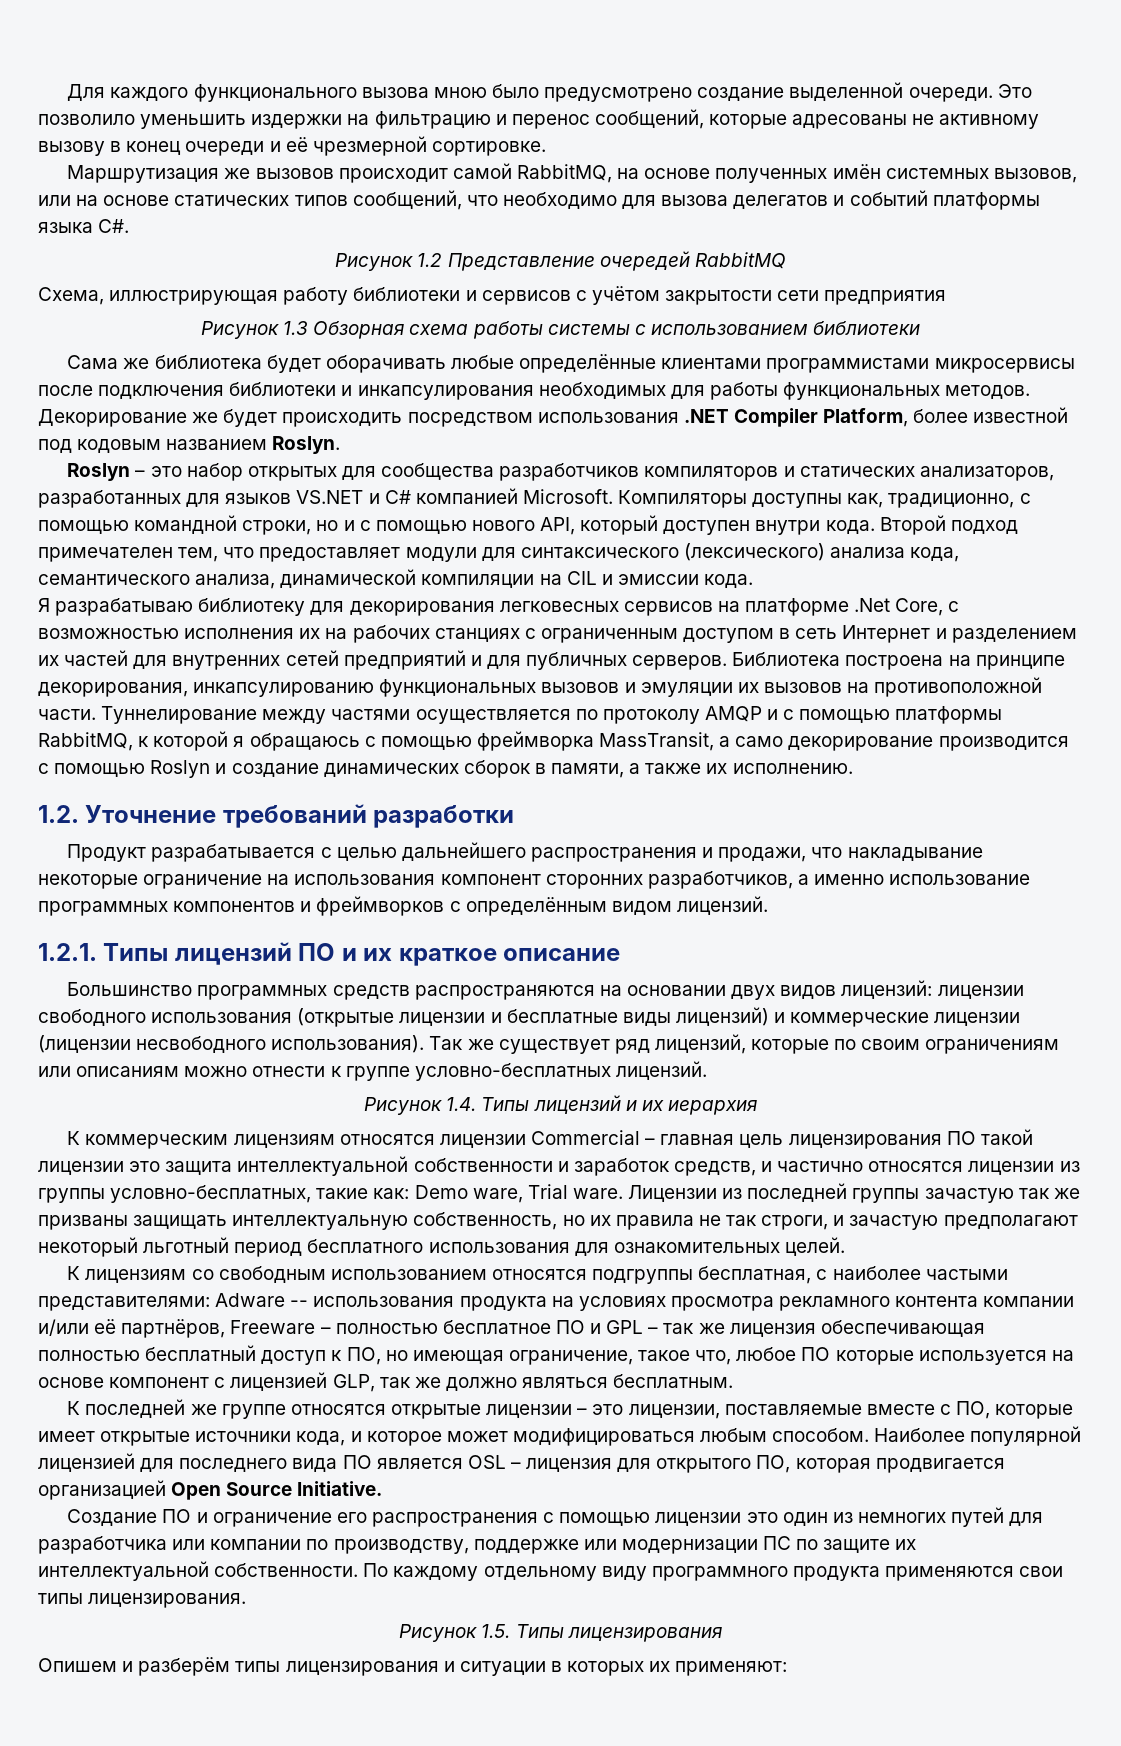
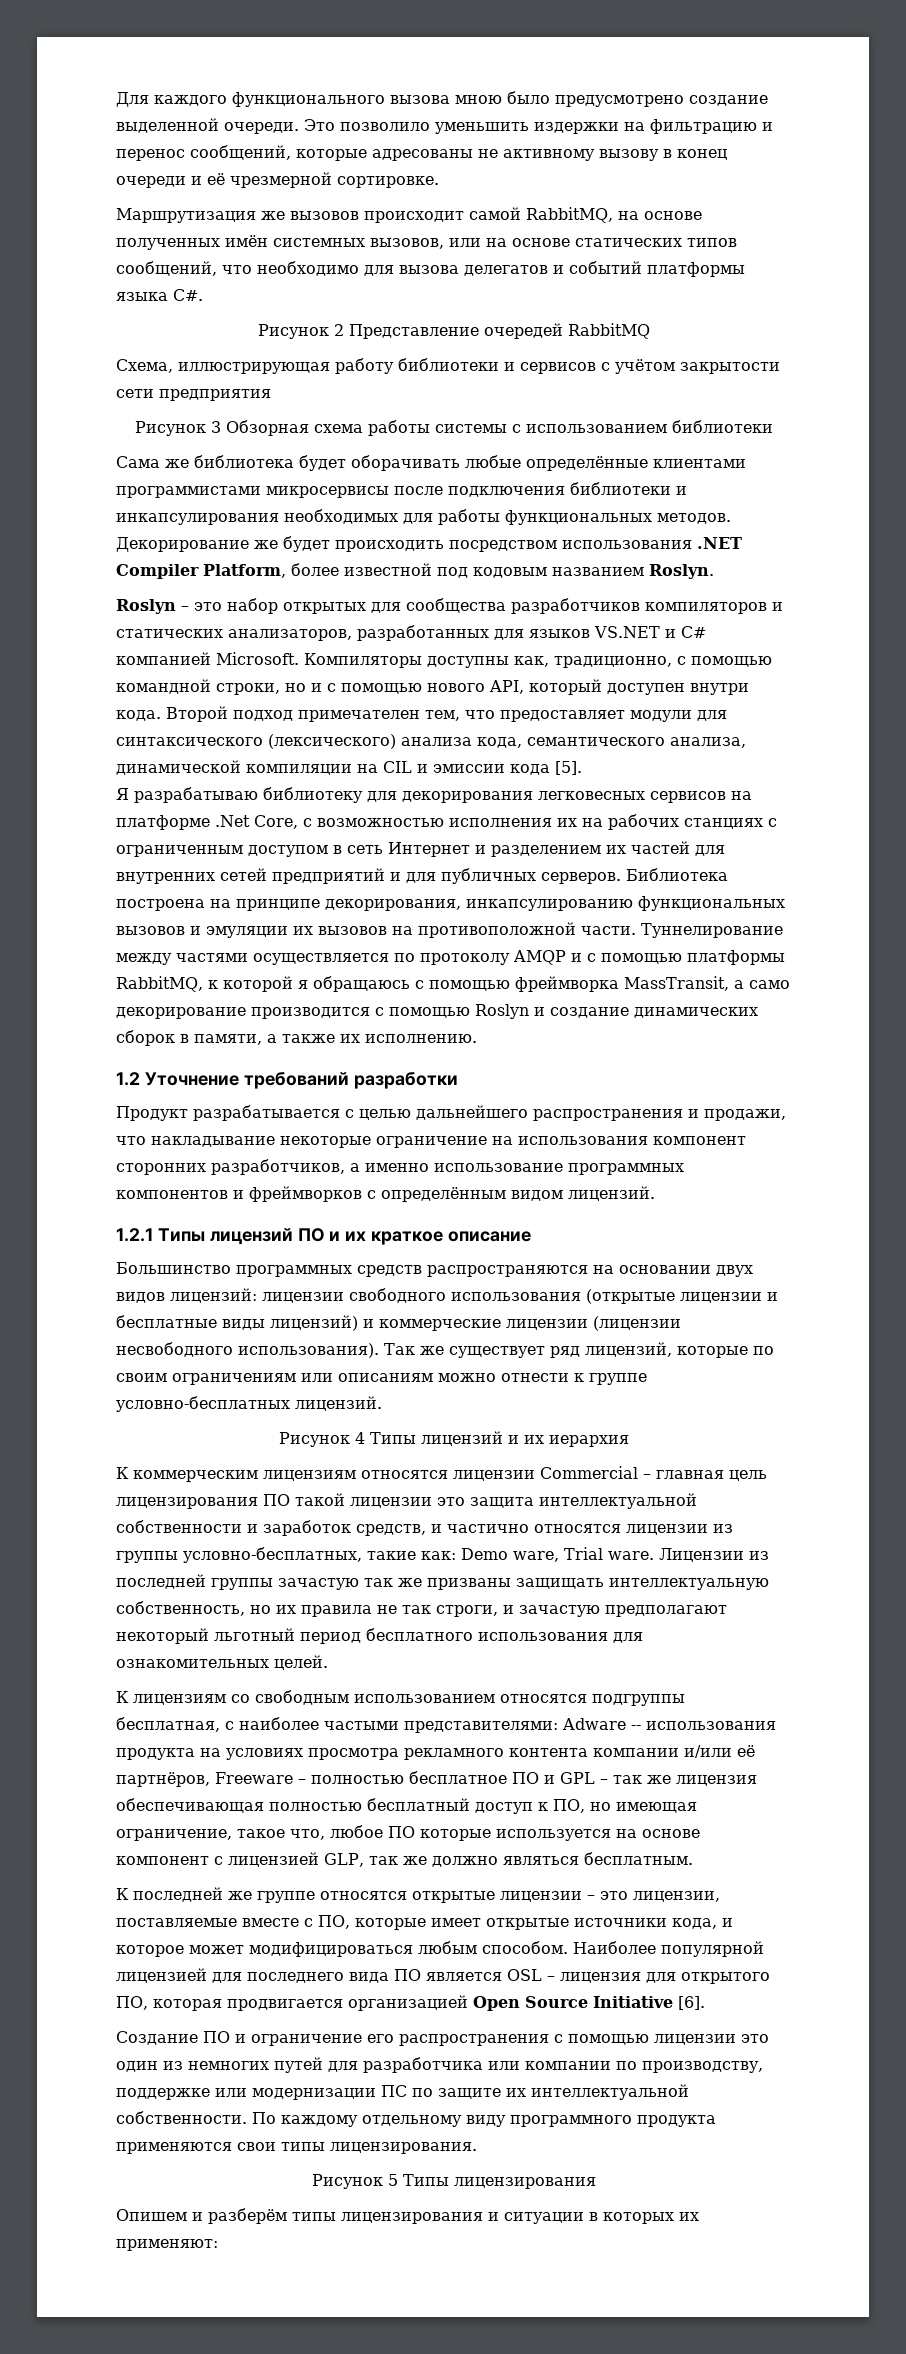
[417,253,443,267] 1.2 -> [333,324,344,336] 2
[283,321,309,335] 1.3 -> [210,421,221,433] 3
[704,574,754,588] кода. -> [510,761,582,775] кода [5].
[38,805,79,823] 1.2. -> [116,1072,140,1086] 1.2
[38,943,97,961] 1.2.1. -> [116,1228,153,1242] 1.2.1
[446,1097,477,1111] 1.4. -> [354,1432,365,1444] 4
[297,1481,383,1496] Initiative. -> [593,1996,705,2010] Initiative [6].
[481,1624,511,1638] 1.5. -> [387,2174,398,2186] 5

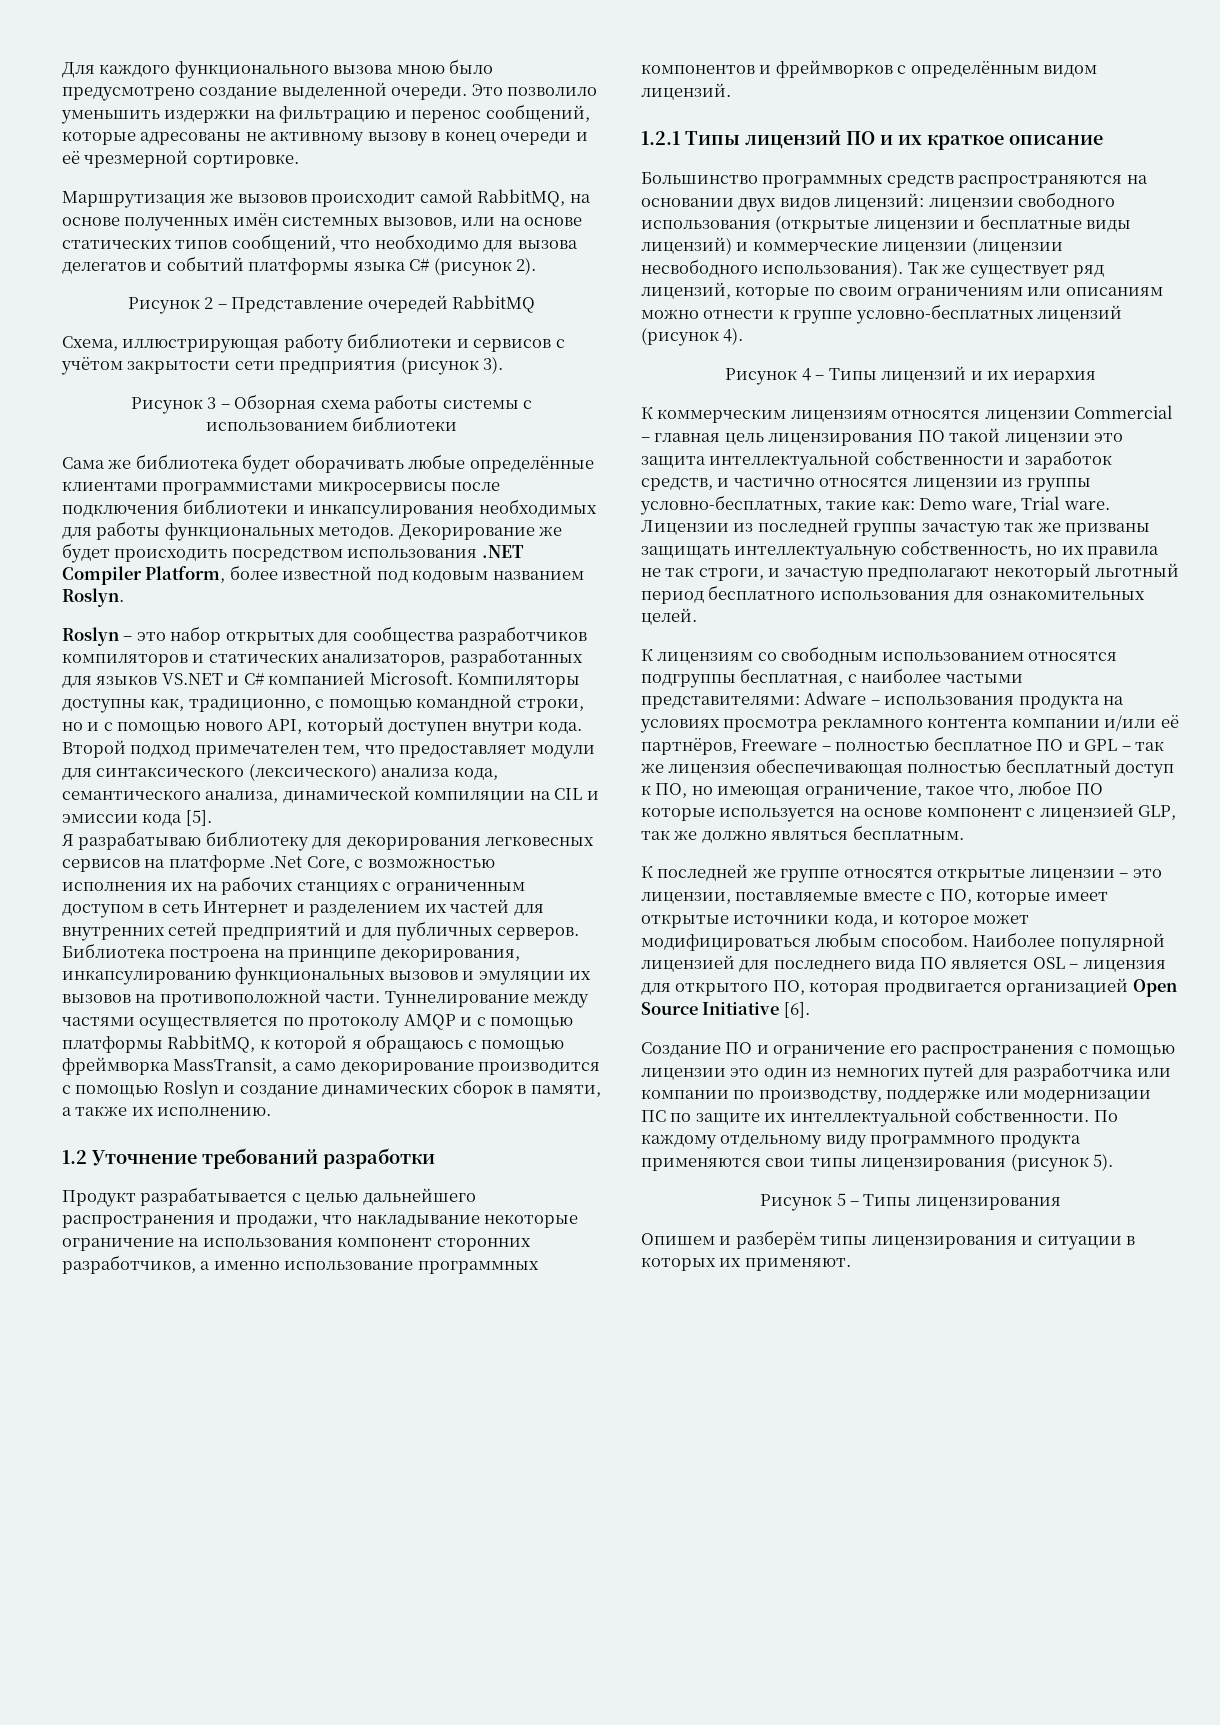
[173,289,203,301] C#. -> [409,257,537,276] C# (рисунок 2).
(344, 330) none -> [217,304,227,309] –
(271, 395) none -> [400,356,504,375] (рисунок 3).
(221, 427) none -> [220,404,230,409] –
[295,1396,382,1411] лицензий. -> [1037,305,1123,322] [641,327,744,346] лицензий (рисунок 4).
(365, 1438) none -> [815,375,825,380] –
[631,1725,641,1730] -- -> [870,700,880,705] –
[330,2142,477,2154] лицензирования. -> [861,1153,1114,1172] лицензирования (рисунок 5).
(398, 2180) none -> [850,1201,859,1206] –
[116,2239,218,2251] применяют: -> [744,1258,851,1271] применяют.

